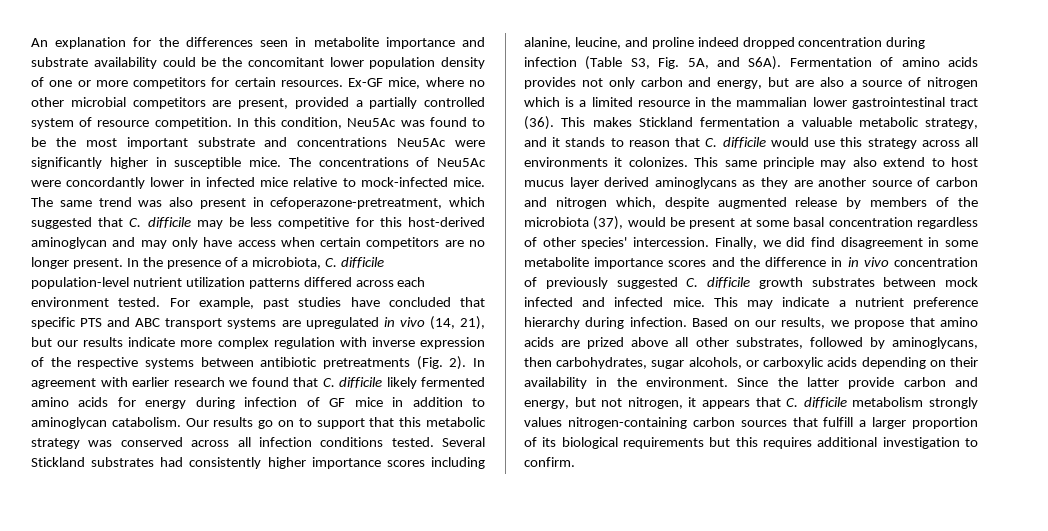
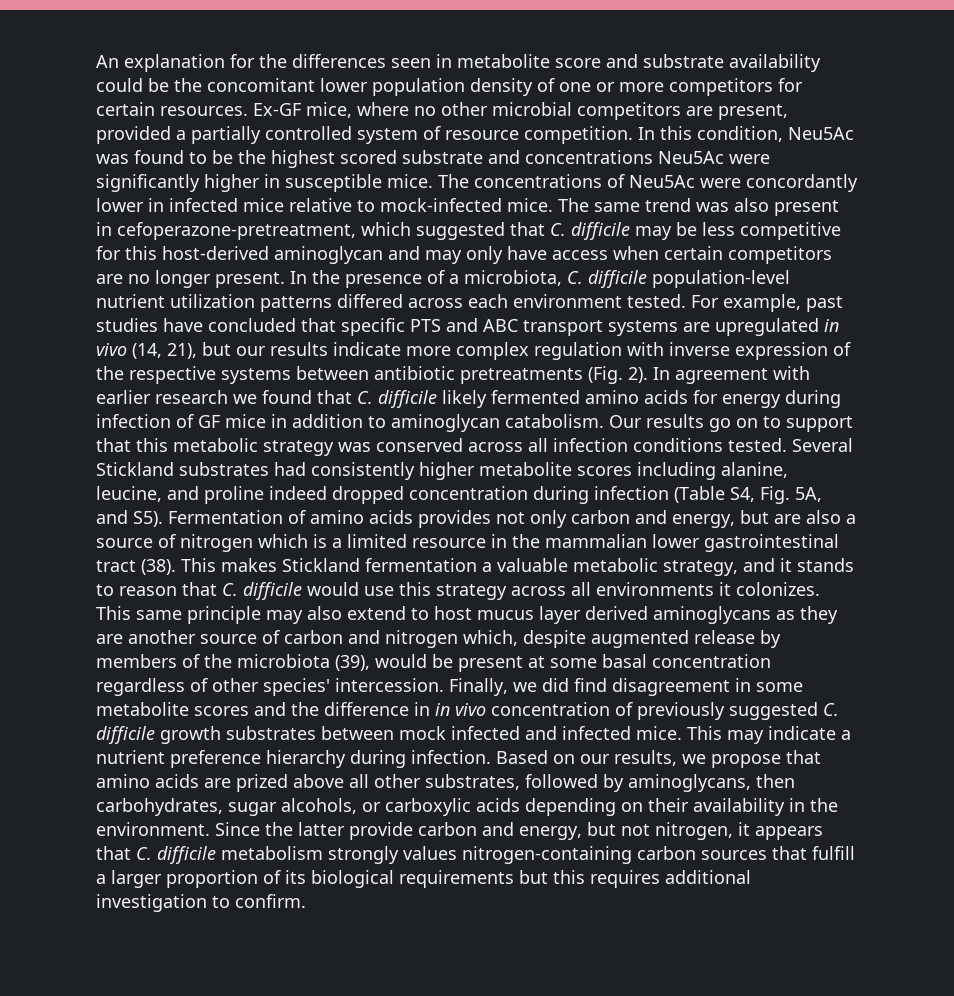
[385,37,455,49] importance -> [555,58,601,68] score
[85,137,188,149] most important -> [271,150,397,168] highest scored
[311,457,381,469] importance -> [479,462,572,476] metabolite
[630,58,650,69] S3, -> [730,487,755,502] S4,
[748,56,782,70] S6A). -> [133,511,163,527] S5).
[524,116,554,130] (36). -> [141,559,176,575] (38).
[593,216,624,230] (37), -> [335,655,370,671] (39),
[594,257,664,269] importance -> (189, 709) none

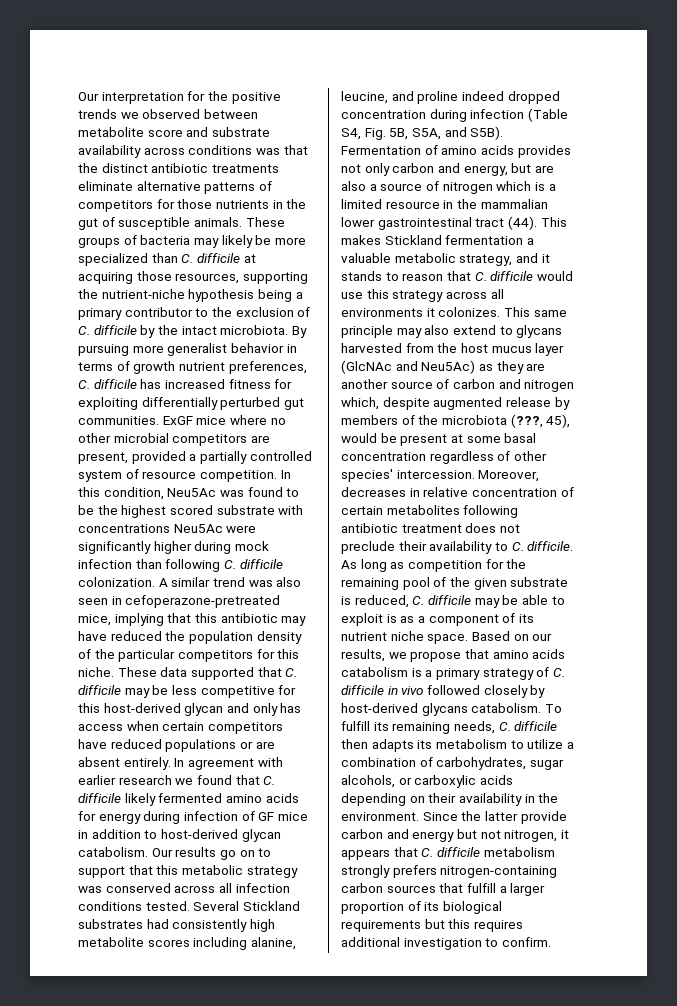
[96,54,452,72] An explanation for the differences seen in -> [78,91,281,104] [78,109,258,119] Our interpretation for the positive trends we observed between
[96,78,803,96] [96,102,352,118] could be the concomitant lower population density of one or more competitors for certain resources. Ex-GF mice, -> [143,145,308,155] [78,163,279,173] [78,181,272,194] [78,199,307,212] [78,217,285,230] [78,235,306,248] [78,253,256,266] [78,271,308,284] [78,289,303,302] [78,307,311,320] [78,325,307,338] [78,343,297,356] [78,361,307,374] [78,379,293,389] [78,397,304,410] [78,416,227,425] across conditions was that the distinct antibiotic treatments eliminate alternative patterns of competitors for those nutrients in the gut of susceptible animals. These groups of bacteria may likely be more specialized than C. difficile at acquiring those resources, supporting the nutrient-niche hypothesis being a primary contributor to the exclusion of C. difficile by the intact microbiota. By pursuing more generalist behavior in terms of growth nutrient preferences, C. difficile has increased fitness for exploiting differentially perturbed gut communities. ExGF mice
[488,150,520,164] and -> [278,505,304,515] with
[264,174,858,192] [96,198,839,216] [96,222,505,240] in susceptible mice. The concentrations of Neu5Ac were concordantly lower in infected mice relative to mock-infected mice. The same trend was also present in cefoperazone-pretreatment, which suggested -> [194,541,269,554] [78,559,283,572] [78,577,302,587] [78,595,281,608] [78,613,307,626] [78,631,302,644] [78,649,300,662] [78,667,254,680] during mock infection than following C. difficile colonization. A similar trend was also seen in cefoperazone-pretreated mice, implying that this antibiotic may have reduced the population density of the particular competitors for this niche. These data supported
[274,246,832,264] [96,270,790,288] [96,294,843,312] [96,318,839,336] [96,342,851,360] [96,366,648,384] aminoglycan and may only have access when certain competitors are no longer present. In the presence of a microbiota, C. difficile population-level nutrient utilization patterns differed across each environment tested. For example, past studies have concluded that specific PTS and ABC transport systems are upregulated in vivo (14, 21), but our results indicate more complex regulation with inverse expression of the respective systems between antibiotic pretreatments (Fig. 2). -> [184,703,302,716] [78,721,283,734] [78,739,275,752] [78,757,171,770] glycan and only has access when certain competitors have reduced populations or are absent entirely.
[391,414,500,432] aminoglycan -> [160,829,281,842] host-derived glycan
[419,462,475,480] higher -> [249,919,275,932] high
[795,487,822,502] [96,510,163,527] 5A, and S5). -> [389,126,504,140] 5B, S5A, and S5B).
[141,559,176,575] (38). -> [507,216,537,230] (44).
[434,606,771,624] host mucus layer derived aminoglycans -> [516,325,563,338] [341,343,565,356] [341,360,476,374] glycans harvested from the host mucus layer (GlcNAc and Neu5Ac)
[335,655,370,671] (39), -> [510,414,571,428] (???, 45),
[449,678,803,696] [96,702,839,720] [96,726,851,744] [96,750,491,768] Finally, we did find disagreement in some metabolite scores and the difference in in vivo concentration of previously suggested C. difficile growth substrates between mock infected and infected mice. This may indicate a nutrient preference hierarchy during infection. -> [478,470,540,482] [341,487,574,497] [341,505,519,518] [341,523,520,533] [341,541,574,554] [341,559,527,572] [341,577,569,590] [341,595,565,608] [341,613,534,626] [341,631,469,644] Moreover, decreases in relative concentration of certain metabolites following antibiotic treatment does not preclude their availability to C. difficile. As long as competition for the remaining pool of the given substrate is reduced, C. difficile may be able to exploit is as a component of its nutrient niche space.
[204,774,795,792] are prized above all other substrates, followed by aminoglycans, then -> [341,667,565,680] [341,685,546,698] [341,703,562,716] [341,721,558,734] [341,739,574,752] [341,757,433,767] catabolism is a primary strategy of C. difficile in vivo followed closely by host-derived glycans catabolism. To fulfill its remaining needs, C. difficile then adapts its metabolism to utilize a combination of
[519,826,582,840] energy, -> [412,831,455,842] energy
[403,846,457,860] values -> [392,865,437,878] prefers

